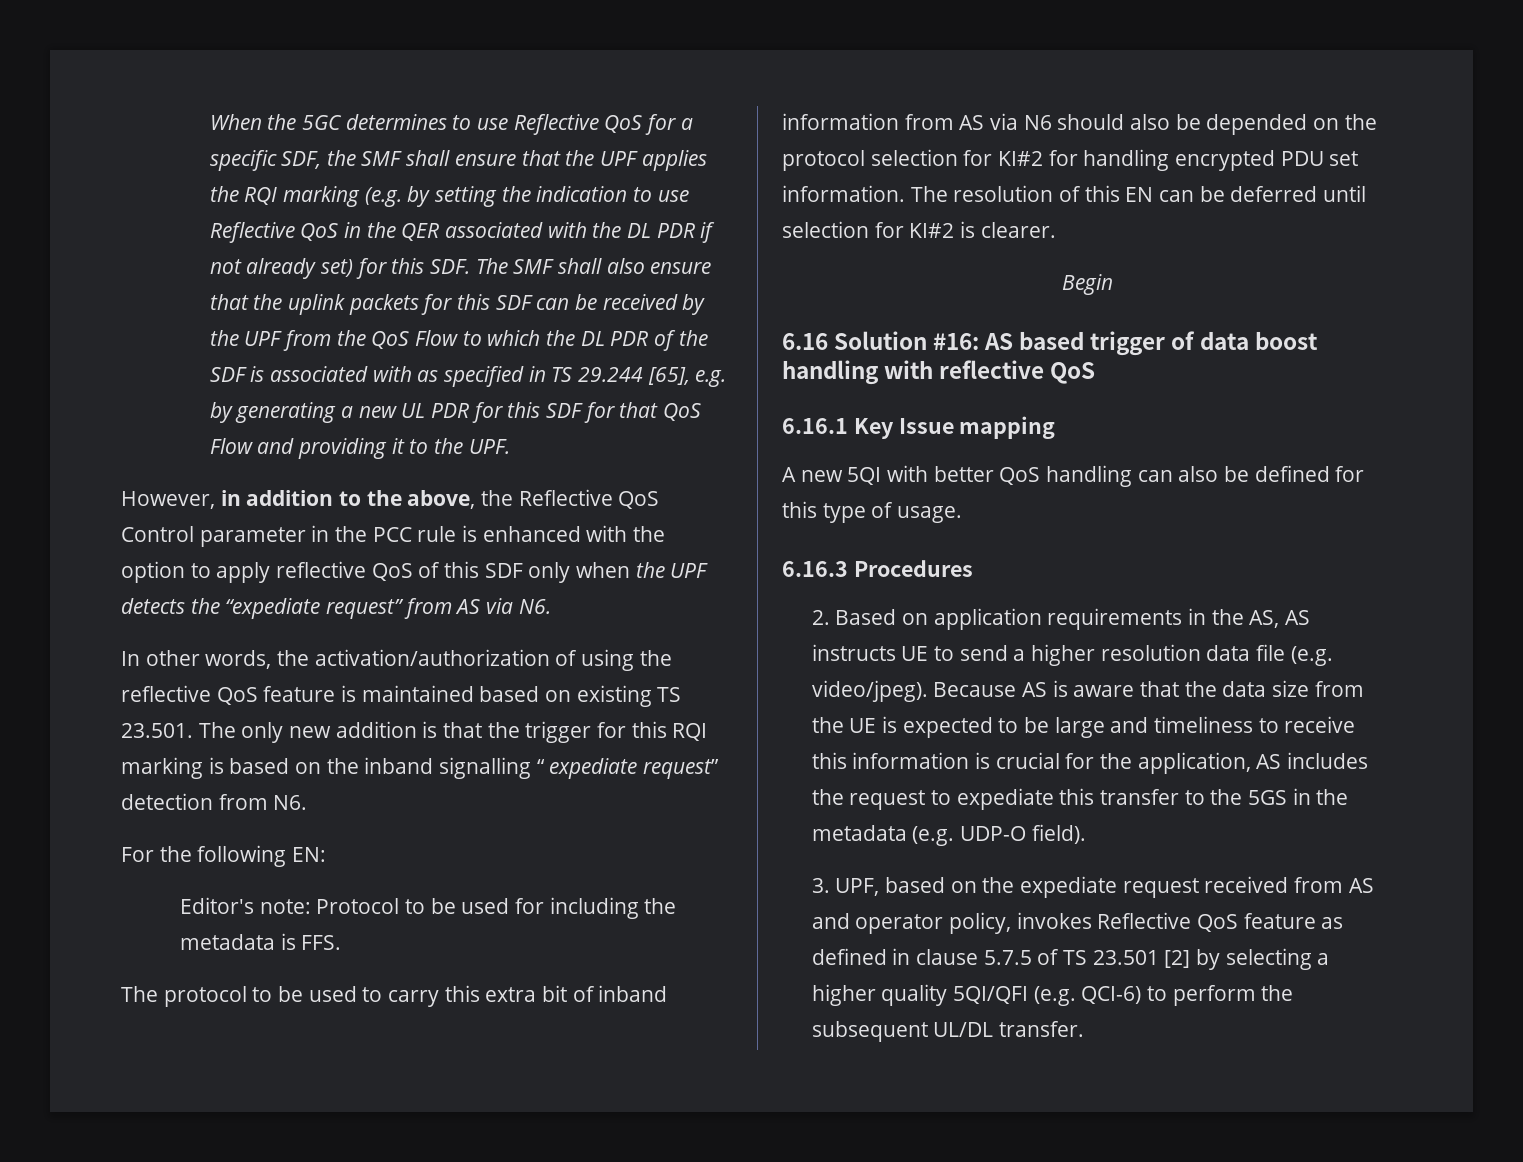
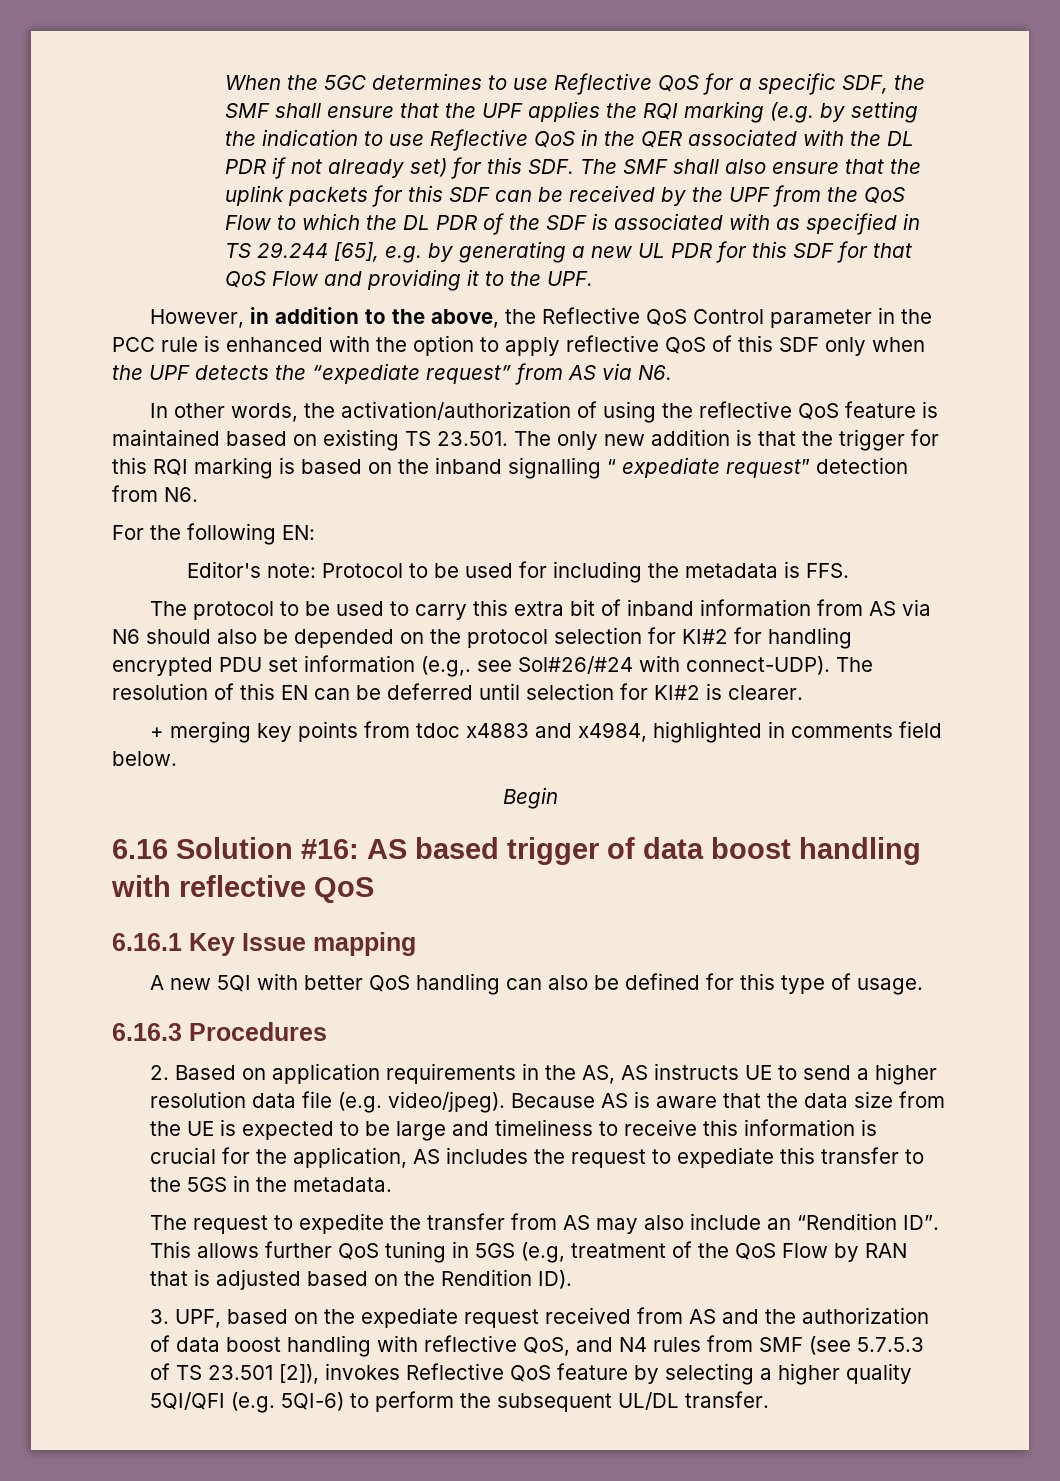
[782,185,905,202] information. -> [304,655,830,677] information (e.g,. see Sol#26/#24 with connect-UDP).
(1056, 230) none -> [149,721,942,743] [112,751,177,766] // + merging key points from tdoc x4883 and x4984, highlighted in comments field below.
[811,824,1086,846] metadata (e.g. UDP-O field). -> [292,1177,392,1192] [149,1213,939,1234] [149,1241,907,1263] [149,1269,572,1290] metadata. // The request to expedite the transfer from AS may also include an “Rendition ID”. This allows further QoS tuning in 5GS (e.g, treatment of the QoS Flow by RAN that is adjusted based on the Rendition ID).
[855,912,1344,934] [811,948,1191,968] operator policy, invokes Reflective QoS feature as defined in clause 5.7.5 of TS 23.501 [2] -> [764,1307,929,1324] [149,1335,924,1357] [149,1363,628,1384] the authorization of data boost handling with reflective QoS, and N4 rules from SMF (see 5.7.5.3 of TS 23.501 [2]), invokes Reflective QoS feature
[1081,986,1142,1004] QCI-6) -> [280,1392,344,1411] 5QI-6)

